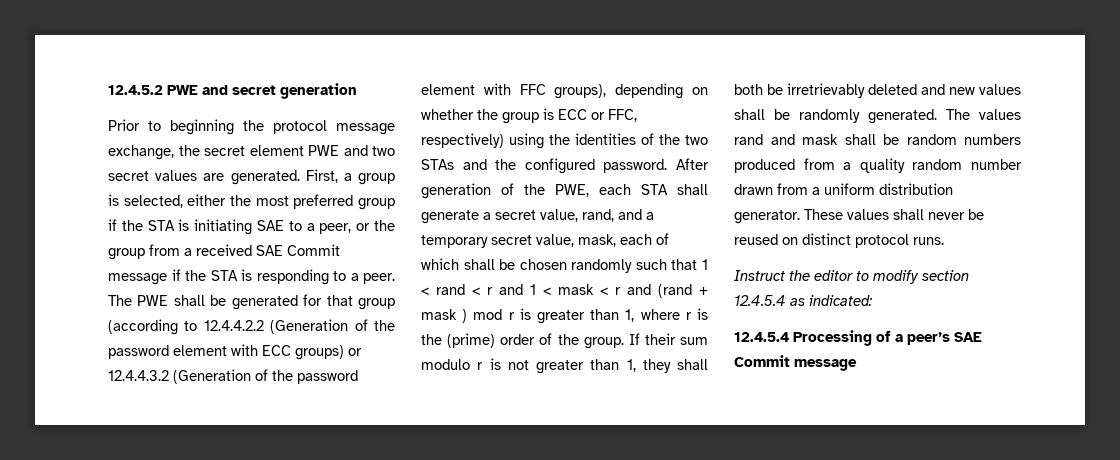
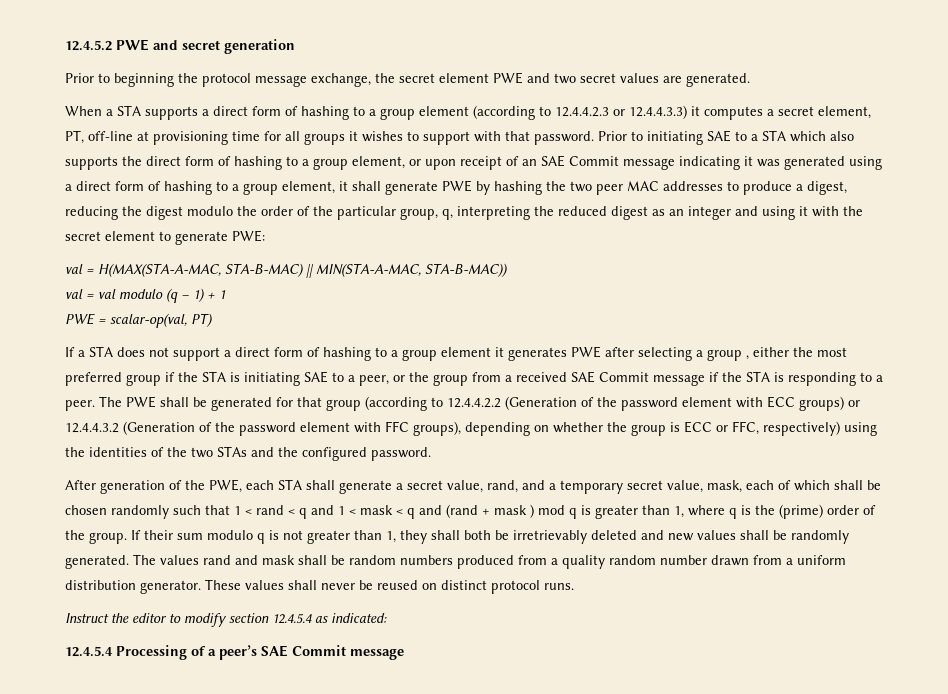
[305,169,395,185] [108,194,183,208] First, a group is selected, -> [65,105,871,120] [65,130,854,145] [65,155,882,170] [65,180,847,195] [65,206,863,220] [65,230,265,245] [65,263,508,278] [65,288,226,303] [65,313,213,328] [65,346,749,361] // When a STA supports a direct form of hashing to a group element (according to 12.4.4.2.3 or 12.4.4.3.3) it computes a secret element, PT, off-line at provisioning time for all groups it wishes to support with that password. Prior to initiating SAE to a STA which also supports the direct form of hashing to a group element, or upon receipt of an SAE Commit message indicating it was generated using a direct form of hashing to a group element, it shall generate PWE by hashing the two peer MAC addresses to produce a digest, reducing the digest modulo the order of the particular group, q, interpreting the reduced digest as an integer and using it with the secret element to generate PWE: // val = H(MAX(STA-A-MAC, STA-B-MAC) || MIN(STA-A-MAC, STA-B-MAC)) // val = val modulo (q – 1) + 1 // PWE = scalar-op(val, PT) // If a STA does not support a direct form of hashing to a group element it generates PWE after selecting a group ,
(668, 166) none -> (431, 454) //
[487,287,493,295] r -> [299,508,307,519] q
[615,287,621,295] r -> [407,508,415,519] q
[508,312,515,320] r -> [569,508,577,519] q
[685,312,692,320] r -> [729,508,737,519] q
[477,362,484,370] r -> [257,533,265,544] q

